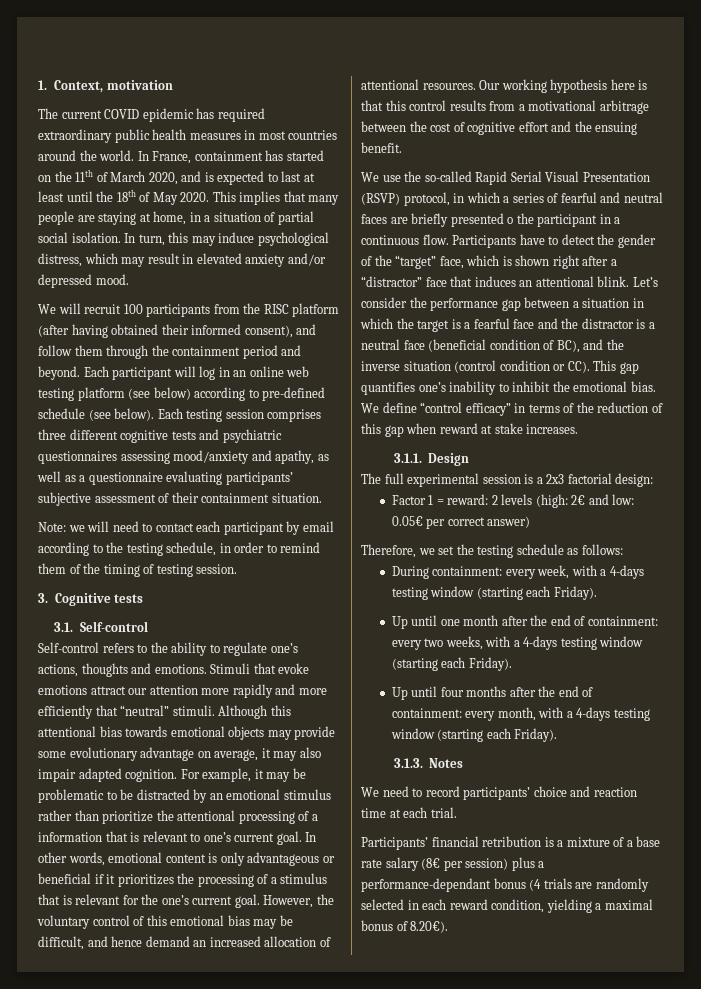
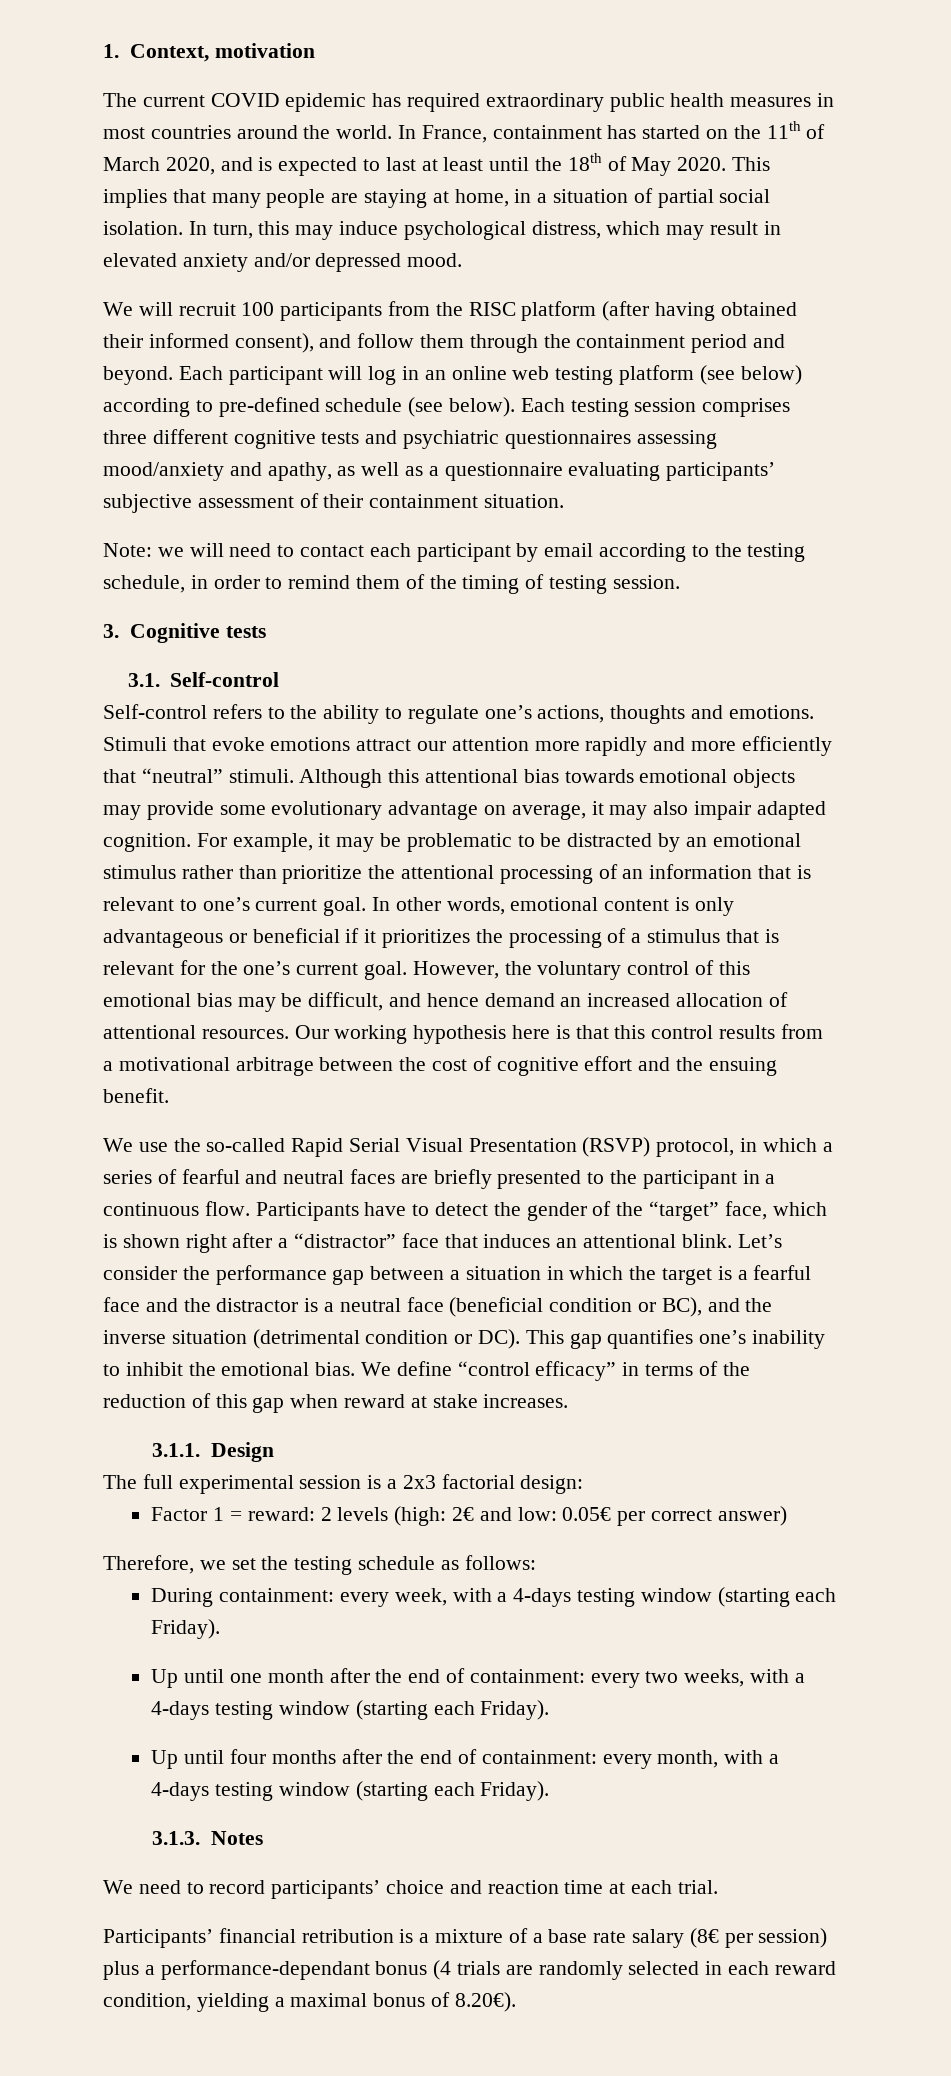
[311,814,318,821] a -> [622,869,644,879] an
[507,217,514,224] o -> [587,1172,605,1184] to
[543,340,555,350] of -> [638,1302,657,1312] or
[454,360,590,373] (control condition or CC). -> [252,1329,521,1349] (detrimental condition or DC).

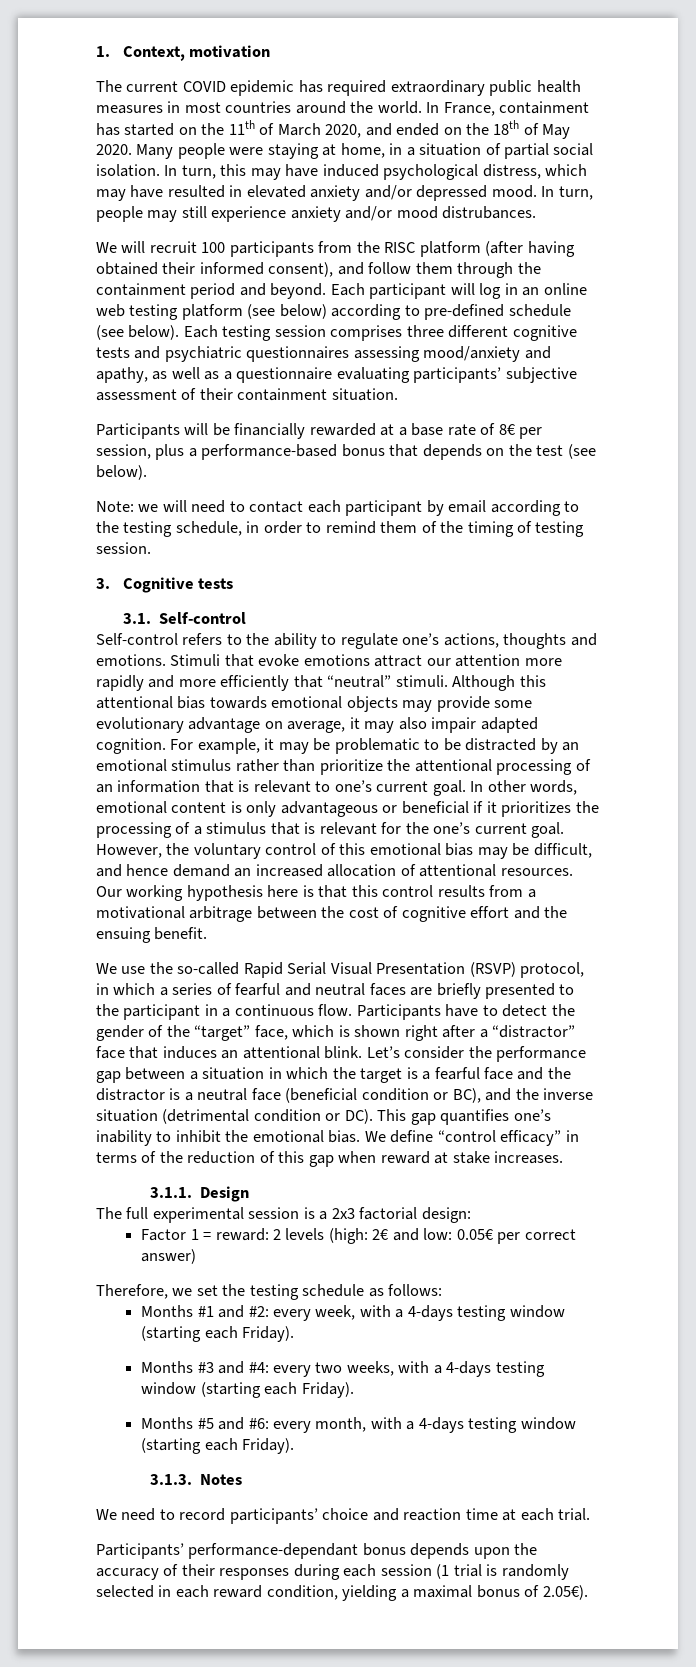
[258,157,530,176] is expected to last at least until -> [396,123,462,136] ended on
[732,157,771,171] [103,189,359,208] This implies that many people are -> [136,143,264,159] Many people were
[339,221,399,235] induce -> [285,164,379,177] have induced
[710,221,759,235] result -> [130,185,225,198] have resulted
(463, 260) none -> [541,186,593,200] [96,206,537,222] In turn, people may still experience anxiety and/or mood distrubances.
(565, 501) none -> [96,423,543,439] [96,444,596,460] [96,465,147,480] // Participants will be financially rewarded at a base rate of 8€ per session, plus a performance-based bonus that depends on the test (see below).
[151,1588,335,1607] During containment: -> [141,1305,269,1318] Months #1 and #2:
[151,1668,585,1688] Up until one month after the end of containment: -> [141,1361,269,1374] Months #3 and #4:
[151,1749,597,1769] Up until four months after the end of containment: -> [141,1417,269,1430] Months #5 and #6:
[218,1928,828,1948] [103,1960,533,1980] financial retribution is a mixture of a base rate salary (8€ per session) plus a performance-dependant bonus (4 trials are -> [188,1543,538,1559] [96,1564,498,1580] performance-dependant bonus depends upon the accuracy of their responses during each session (1 trial is
[454,1992,516,2012] 8.20€). -> [542,1585,588,1600] 2.05€).

